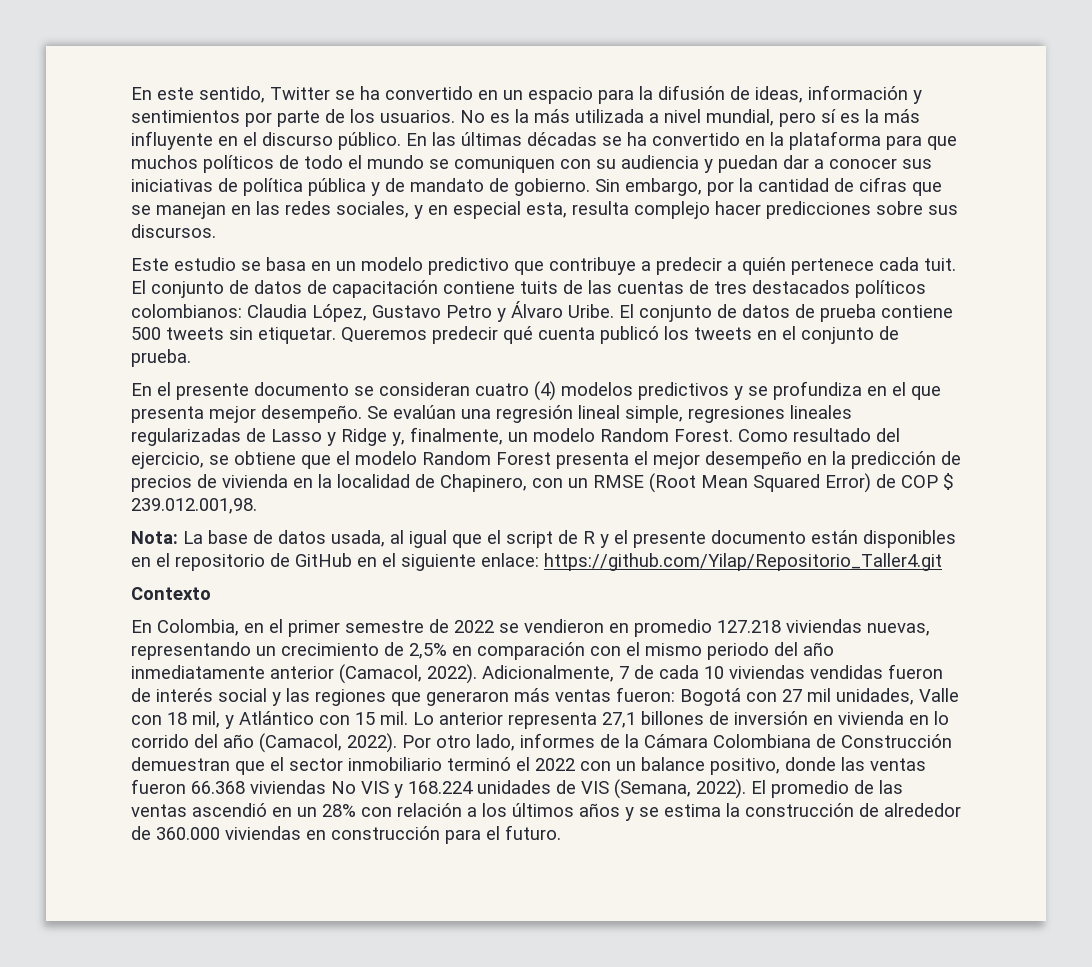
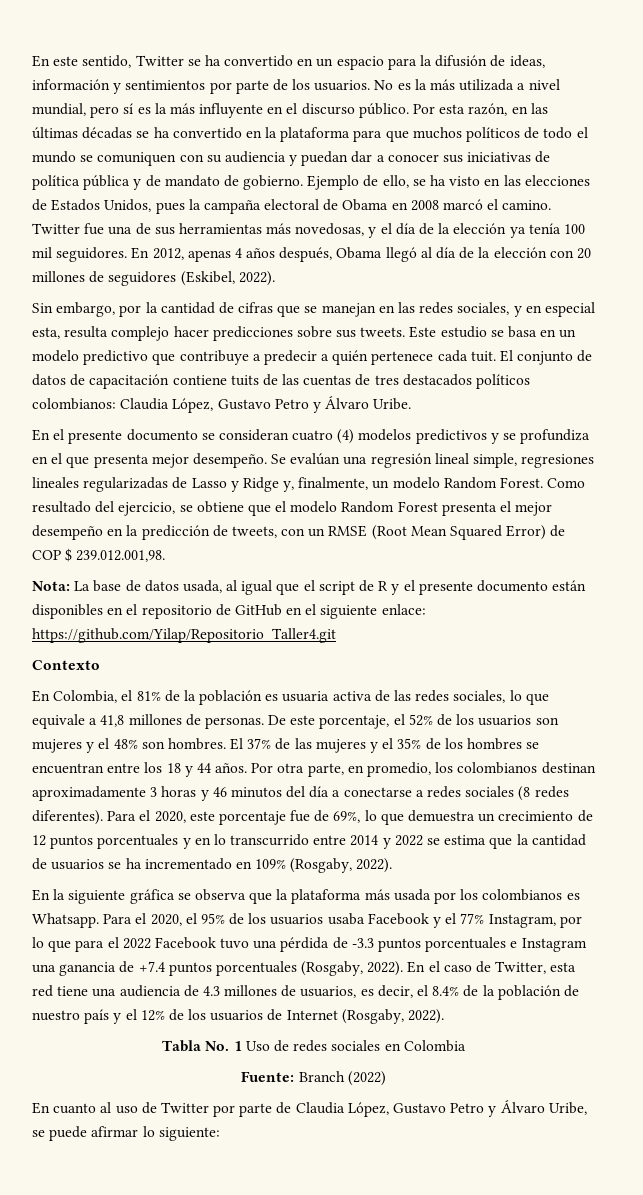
[406,133,427,146] En -> [413,103,528,116] Por esta razón, en
(590, 187) none -> [307,175,590,190] [32,199,552,214] [32,223,585,238] [32,247,591,262] [32,271,275,286] Ejemplo de ello, se ha visto en las elecciones de Estados Unidos, pues la campaña electoral de Obama en 2008 marcó el camino. Twitter fue una de sus herramientas más novedosas, y el día de la elección ya tenía 100 mil seguidores. En 2012, apenas 4 años después, Obama llegó al día de la elección con 20 millones de seguidores (Eskibel, 2022). //
[131,224,216,238] discursos. // -> [360,327,406,337] tweets.
[619,304,953,322] [131,326,899,344] [131,349,191,367] El conjunto de datos de prueba contiene 500 tweets sin etiquetar. Queremos predecir qué cuenta publicó los tweets en el conjunto de prueba. -> (412, 404) none
[131,474,527,492] precios de vivienda en la localidad de Chapinero, -> [231,526,277,538] tweets,
[244,619,930,637] [131,642,834,660] [131,664,943,684] [131,687,959,706] [131,711,949,729] [131,733,952,753] [131,757,926,775] [131,779,903,799] [131,803,961,821] [131,825,561,844] en el primer semestre de 2022 se vendieron en promedio 127.218 viviendas nuevas, representando un crecimiento de 2,5% en comparación con el mismo periodo del año inmediatamente anterior (Camacol, 2022). Adicionalmente, 7 de cada 10 viviendas vendidas fueron de interés social y las regiones que generaron más ventas fueron: Bogotá con 27 mil unidades, Valle con 18 mil, y Atlántico con 15 mil. Lo anterior representa 27,1 billones de inversión en vivienda en lo corrido del año (Camacol, 2022). Por otro lado, informes de la Cámara Colombiana de Construcción demuestran que el sector inmobiliario terminó el 2022 con un balance positivo, donde las ventas fueron 66.368 viviendas No VIS y 168.224 unidades de VIS (Semana, 2022). El promedio de las ventas ascendió en un 28% con relación a los últimos años y se estima la construcción de alrededor de 360.000 viviendas en construcción para el futuro. -> [121,690,549,705] [32,714,559,729] [32,738,540,753] [32,762,596,777] [32,786,569,801] [32,810,593,825] [32,834,586,849] [32,858,393,873] [32,889,580,904] [32,913,582,928] [32,937,587,952] [32,961,577,976] [32,985,579,1000] [32,1009,445,1024] [162,1040,466,1052] [241,1071,386,1086] [32,1100,587,1117] [32,1126,220,1141] el 81% de la población es usuaria activa de las redes sociales, lo que equivale a 41,8 millones de personas. De este porcentaje, el 52% de los usuarios son mujeres y el 48% son hombres. El 37% de las mujeres y el 35% de los hombres se encuentran entre los 18 y 44 años. Por otra parte, en promedio, los colombianos destinan aproximadamente 3 horas y 46 minutos del día a conectarse a redes sociales (8 redes diferentes). Para el 2020, este porcentaje fue de 69%, lo que demuestra un crecimiento de 12 puntos porcentuales y en lo transcurrido entre 2014 y 2022 se estima que la cantidad de usuarios se ha incrementado en 109% (Rosgaby, 2022). // En la siguiente gráfica se observa que la plataforma más usada por los colombianos es Whatsapp. Para el 2020, el 95% de los usuarios usaba Facebook y el 77% Instagram, por lo que para el 2022 Facebook tuvo una pérdida de -3.3 puntos porcentuales e Instagram una ganancia de +7.4 puntos porcentuales (Rosgaby, 2022). En el caso de Twitter, esta red tiene una audiencia de 4.3 millones de usuarios, es decir, el 8.4% de la población de nuestro país y el 12% de los usuarios de Internet (Rosgaby, 2022). // Tabla No. 1 Uso de redes sociales en Colombia // Fuente: Branch (2022) // En cuanto al uso de Twitter por parte de Claudia López, Gustavo Petro y Álvaro Uribe, se puede afirmar lo siguiente:

